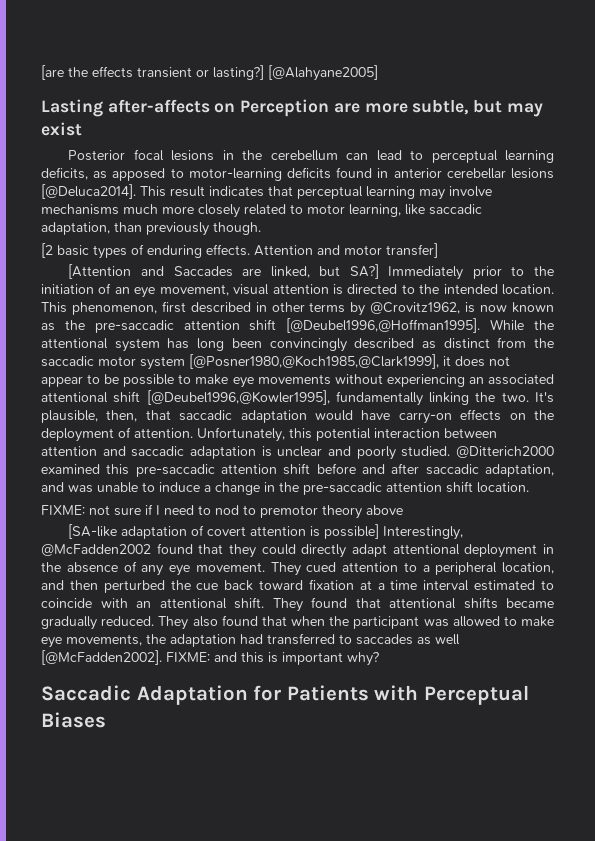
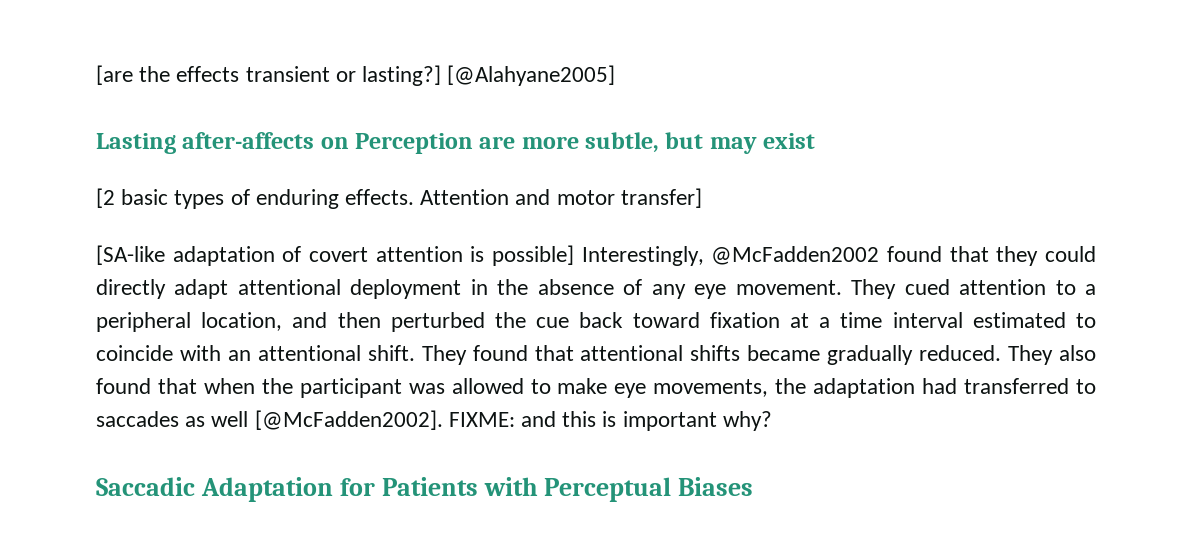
[68,149,555,163] [41,167,554,181] [41,184,492,200] [41,204,482,218] [41,222,261,236] // Posterior focal lesions in the cerebellum can lead to perceptual learning deficits, as apposed to motor-learning deficits found in anterior cerebellar lesions [@Deluca2014]. This result indicates that perceptual learning may involve mechanisms much more closely related to motor learning, like saccadic adaptation, than previously though. -> (816, 141) none
[68,264,554,280] [41,283,555,298] [41,301,555,316] [41,318,554,333] [41,337,554,352] [41,354,510,370] [41,374,554,388] [41,390,554,406] [41,409,554,424] [41,427,497,442] [41,446,554,460] [41,463,554,477] [41,481,529,495] [41,504,403,519] // [Attention and Saccades are linked, but SA?] Immediately prior to the initiation of an eye movement, visual attention is directed to the intended location. This phenomenon, first described in other terms by @Crovitz1962, is now known as the pre-saccadic attention shift [@Deubel1996,@Hoffman1995]. While the attentional system has long been convincingly described as distinct from the saccadic motor system [@Posner1980,@Koch1985,@Clark1999], it does not appear to be possible to make eye movements without experiencing an associated attentional shift [@Deubel1996,@Kowler1995], fundamentally linking the two. It's plausible, then, that saccadic adaptation would have carry-on effects on the deployment of attention. Unfortunately, this potential interaction between attention and saccadic adaptation is unclear and poorly studied. @Ditterich2000 examined this pre-saccadic attention shift before and after saccadic adaptation, and was unable to induce a change in the pre-saccadic attention shift location. // FIXME: not sure if I need to nod to premotor theory above -> (702, 198) none

